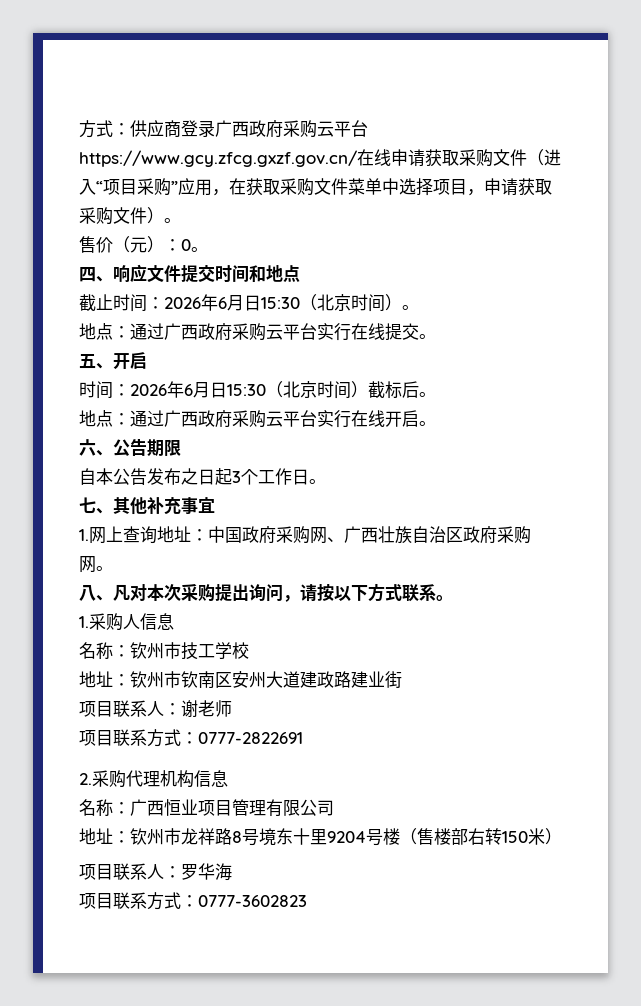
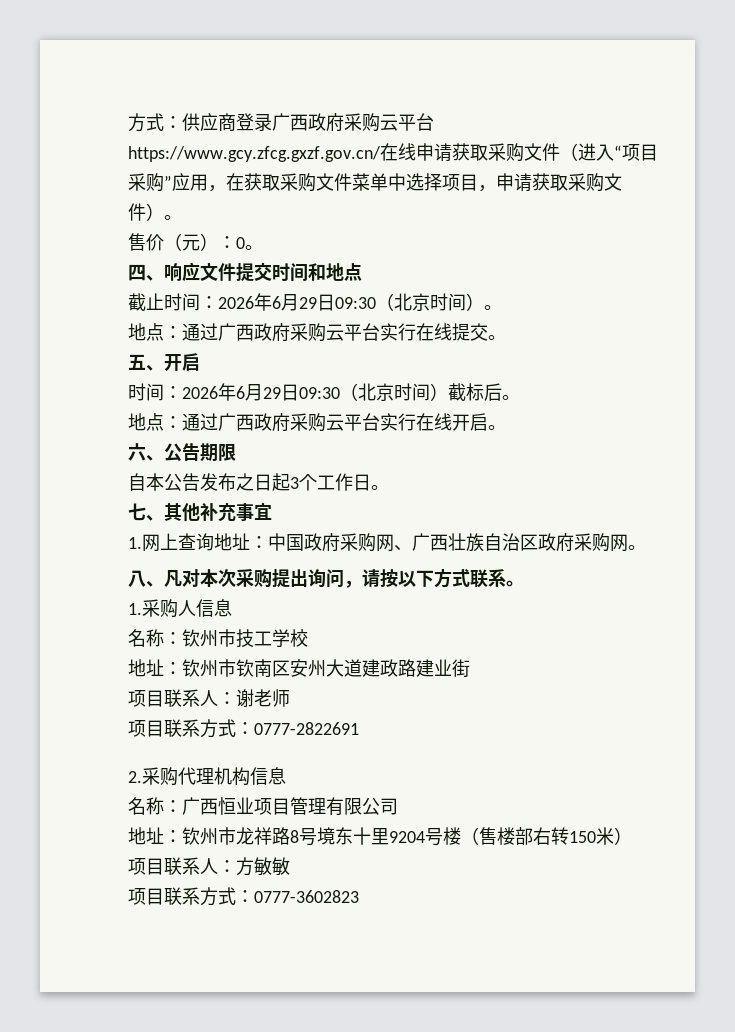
[244,295,300,311] 日15:30 -> [299,294,376,311] 29日09:30
[210,382,266,398] 日15:30 -> [263,384,340,401] 29日09:30
[181,863,232,881] 罗华海 -> [236,857,290,876] 方敏敏

